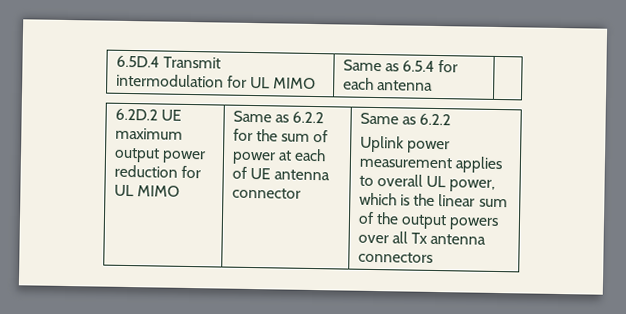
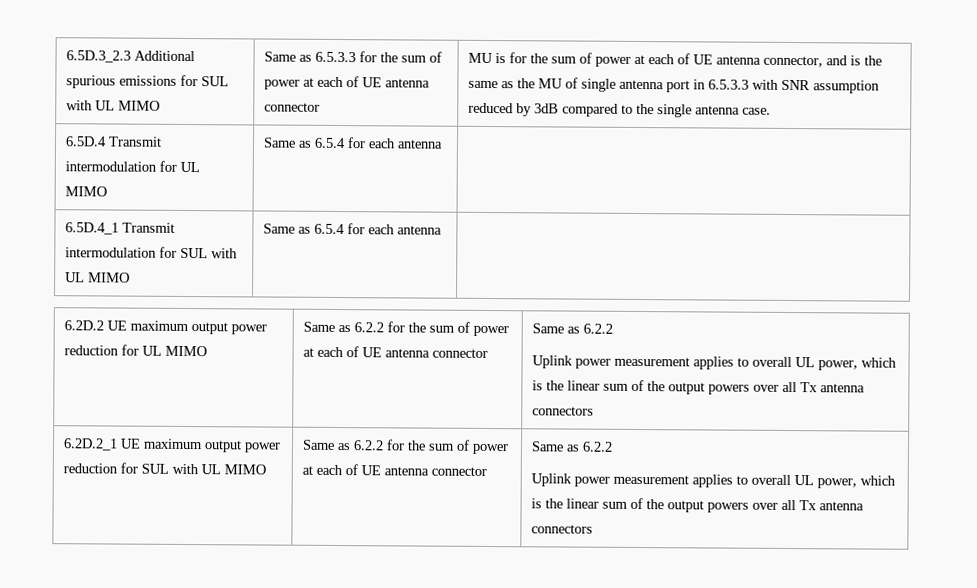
(115, 61) none -> [66,50,196,63] [66,74,230,89] [66,100,161,111] [264,51,443,63] [264,76,431,90] [264,102,321,112] [468,52,883,68] [468,77,881,94] [468,102,772,118] 6.5D.3_2.3 Additional spurious emissions for SUL with UL MIMO | Same as 6.5.3.3 for the sum of power at each of UE antenna connector | MU is for the sum of power at each of UE antenna connector, and is the same as the MU of single antenna port in 6.5.3.3 with SNR assumption reduced by 3dB compared to the single antenna case. //
(434, 85) none -> [65,222,176,235] [65,246,239,259] [65,272,131,283] [263,223,443,235] // 6.5D.4_1 Transmit intermodulation for SUL with UL MIMO | Same as 6.5.4 for each antenna |
(433, 257) none -> [63,438,282,453] [63,462,267,475] [302,439,510,455] [302,464,488,476] [531,441,614,452] [531,473,897,489] [531,497,865,513] [531,524,594,534] // 6.2D.2_1 UE maximum output power reduction for SUL with UL MIMO | Same as 6.2.2 for the sum of power at each of UE antenna connector | Same as 6.2.2 // Uplink power measurement applies to overall UL power, which is the linear sum of the output powers over all Tx antenna connectors

